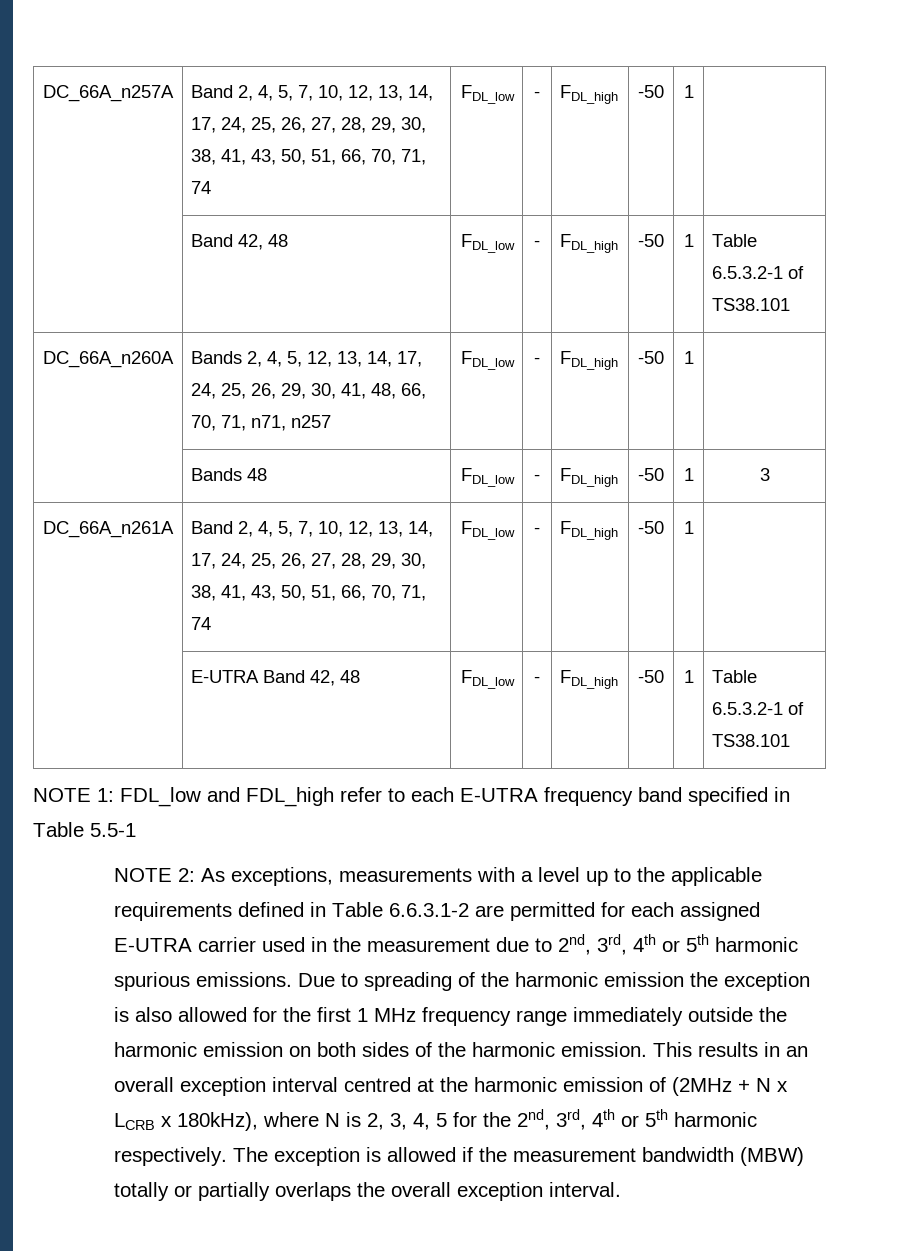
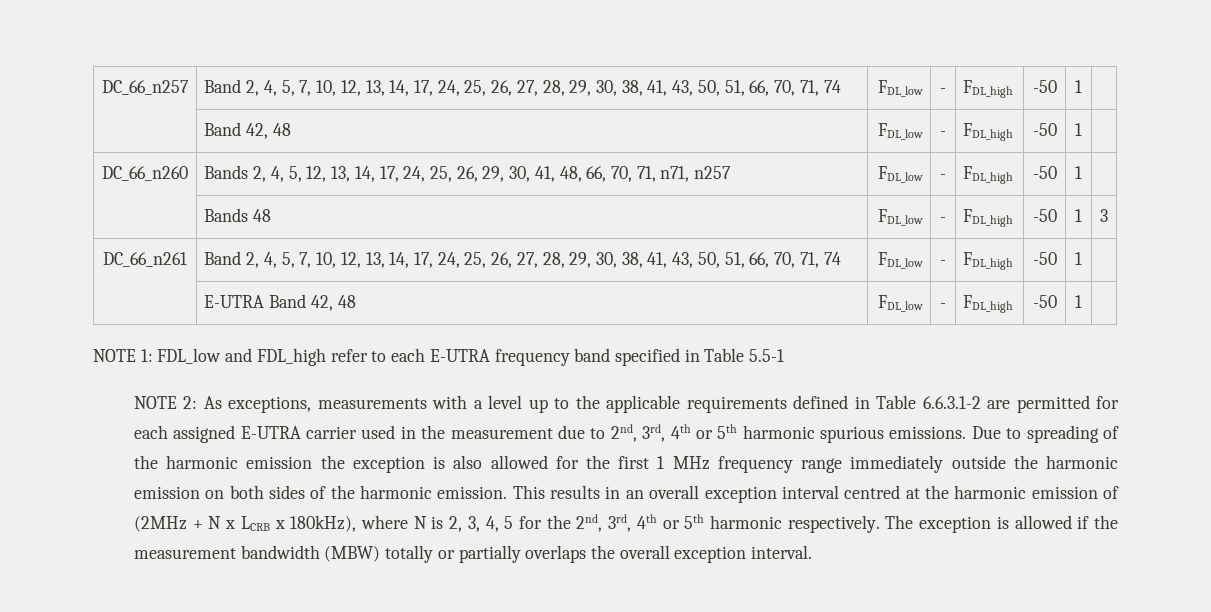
[42,85,174,102] DC_66A_n257A -> [102,80,189,95] DC_66_n257
[712,234,758,247] [712,266,805,279] [712,298,791,311] [42,351,174,368] Table 6.5.3.2-1 of TS38.101 // DC_66A_n260A -> [102,166,188,181] // DC_66_n260
[42,521,174,538] DC_66A_n261A -> [103,252,187,267] DC_66_n261
[712,670,758,683] [712,702,805,715] [712,734,791,747] Table 6.5.3.2-1 of TS38.101 -> (1082, 301) none

